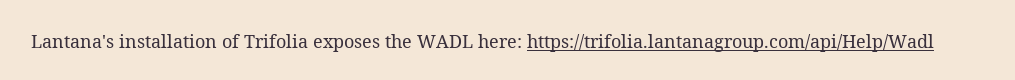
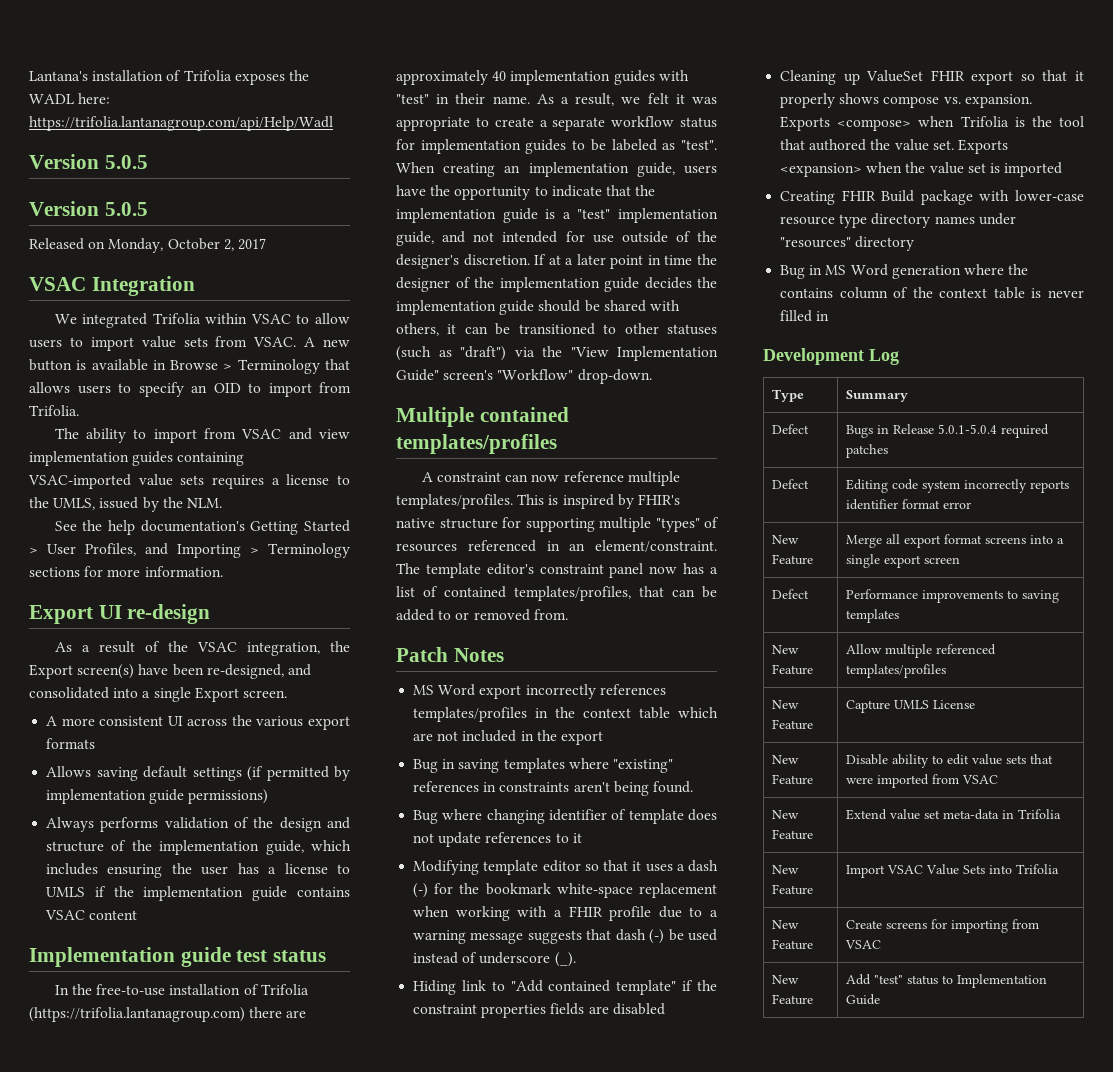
(934, 43) none -> [29,154,148,169] [29,201,148,216] [29,238,266,253] [29,276,195,296] [54,313,350,328] [29,336,350,351] [29,359,350,374] [29,382,351,397] [29,405,79,416] [54,428,350,443] [29,451,245,466] [28,474,350,489] [29,497,222,512] [54,520,350,535] [29,543,350,558] [29,566,223,577] [29,604,211,624] [54,641,351,656] [29,664,311,679] [29,687,287,702] [46,715,350,730] [46,738,96,749] [46,766,350,781] [46,789,269,804] [46,817,350,832] [46,840,351,855] [46,863,350,878] [46,886,350,901] [45,910,138,920] [29,947,327,967] [54,984,309,996] [29,1007,307,1022] [396,70,689,85] [396,93,717,106] [396,116,717,131] [396,139,717,154] [396,162,717,177] [396,185,656,200] [396,208,718,223] [396,231,717,246] [396,254,717,269] [396,277,717,292] [396,300,680,315] [396,323,717,336] [396,346,718,361] [396,369,652,384] [396,407,569,427] [396,434,557,454] [421,471,680,486] [396,494,680,509] [396,517,719,532] [396,540,717,552] [396,563,718,578] [396,586,717,601] [396,609,568,621] [396,647,504,662] [413,684,666,699] [413,707,718,722] [413,730,603,745] [413,758,673,773] [413,781,693,796] [413,809,717,824] [413,832,582,847] [413,860,718,875] [413,883,717,898] [413,906,718,921] [413,929,717,944] [413,952,576,967] [413,980,717,995] [413,1003,665,1018] [780,70,1084,85] [780,93,1032,108] [780,116,1084,131] [780,139,1008,154] [780,162,1063,177] [780,190,1084,205] [780,213,1016,228] [780,236,915,251] [780,264,1029,279] [780,287,1084,299] [780,310,830,322] [763,348,899,365] [772,389,805,402] [846,390,909,402] [772,424,810,434] [846,424,1050,438] [846,444,889,458] [772,479,810,489] [846,479,1070,493] [846,499,972,510] [772,535,800,544] [772,554,814,565] [846,534,1065,548] [846,554,961,568] [772,589,810,599] [846,589,1060,603] [846,609,900,623] [772,645,800,654] [772,664,814,675] [846,644,997,658] [846,664,947,678] [772,700,800,709] [772,719,814,730] [846,700,976,713] [772,755,800,764] [772,774,814,785] [846,754,1054,768] [846,774,999,788] [772,810,800,819] [772,829,814,840] [846,809,1062,820] [772,865,800,874] [772,884,814,895] [846,864,1060,878] [772,920,800,929] [772,939,814,950] [846,919,1040,933] [845,940,882,949] [772,975,800,984] [772,994,814,1005] [846,974,1048,988] [846,994,881,1005] // Version 5.0.5 // Version 5.0.5 // Released on Monday, October 2, 2017 // VSAC Integration // We integrated Trifolia within VSAC to allow users to import value sets from VSAC. A new button is available in Browse > Terminology that allows users to specify an OID to import from Trifolia. // The ability to import from VSAC and view implementation guides containing VSAC-imported value sets requires a license to the UMLS, issued by the NLM. // See the help documentation's Getting Started > User Profiles, and Importing > Terminology sections for more information. // Export UI re-design // As a result of the VSAC integration, the Export screen(s) have been re-designed, and consolidated into a single Export screen. // A more consistent UI across the various export formats // Allows saving default settings (if permitted by implementation guide permissions) // Always performs validation of the design and structure of the implementation guide, which includes ensuring the user has a license to UMLS if the implementation guide contains VSAC content // Implementation guide test status // In the free-to-use installation of Trifolia (https://trifolia.lantanagroup.com) there are approximately 40 implementation guides with "test" in their name. As a result, we felt it was appropriate to create a separate workflow status for implementation guides to be labeled as "test". When creating an implementation guide, users have the opportunity to indicate that the implementation guide is a "test" implementation guide, and not intended for use outside of the designer's discretion. If at a later point in time the designer of the implementation guide decides the implementation guide should be shared with others, it can be transitioned to other statuses (such as "draft") via the "View Implementation Guide" screen's "Workflow" drop-down. // Multiple contained templates/profiles // A constraint can now reference multiple templates/profiles. This is inspired by FHIR's native structure for supporting multiple "types" of resources referenced in an element/constraint. The template editor's constraint panel now has a list of contained templates/profiles, that can be added to or removed from. // Patch Notes // MS Word export incorrectly references templates/profiles in the context table which are not included in the export // Bug in saving templates where "existing" references in constraints aren't being found. // Bug where changing identifier of template does not update references to it // Modifying template editor so that it uses a dash (-) for the bookmark white-space replacement when working with a FHIR profile due to a warning message suggests that dash (-) be used instead of underscore (_). // Hiding link to "Add contained template" if the constraint properties fields are disabled // Cleaning up ValueSet FHIR export so that it properly shows compose vs. expansion. Exports <compose> when Trifolia is the tool that authored the value set. Exports <expansion> when the value set is imported // Creating FHIR Build package with lower-case resource type directory names under "resources" directory // Bug in MS Word generation where the contains column of the context table is never filled in // Development Log // Type | Summary // Defect | Bugs in Release 5.0.1-5.0.4 required patches // Defect | Editing code system incorrectly reports identifier format error // New Feature | Merge all export format screens into a single export screen // Defect | Performance improvements to saving templates // New Feature | Allow multiple referenced templates/profiles // New Feature | Capture UMLS License // New Feature | Disable ability to edit value sets that were imported from VSAC // New Feature | Extend value set meta-data in Trifolia // New Feature | Import VSAC Value Sets into Trifolia // New Feature | Create screens for importing from VSAC // New Feature | Add "test" status to Implementation Guide

